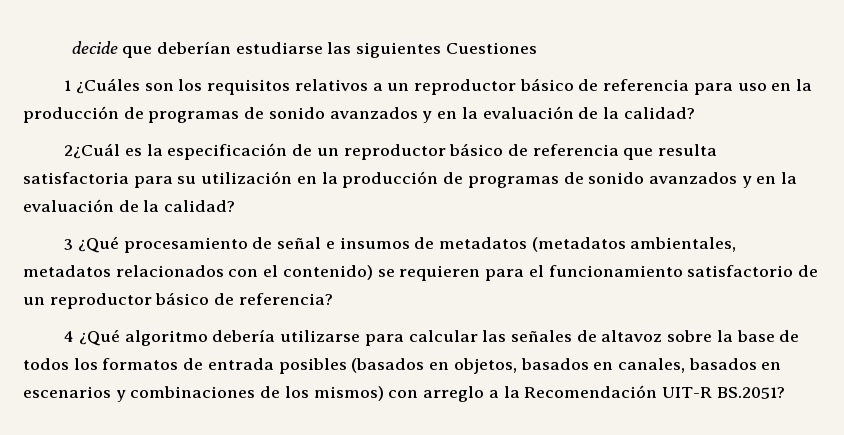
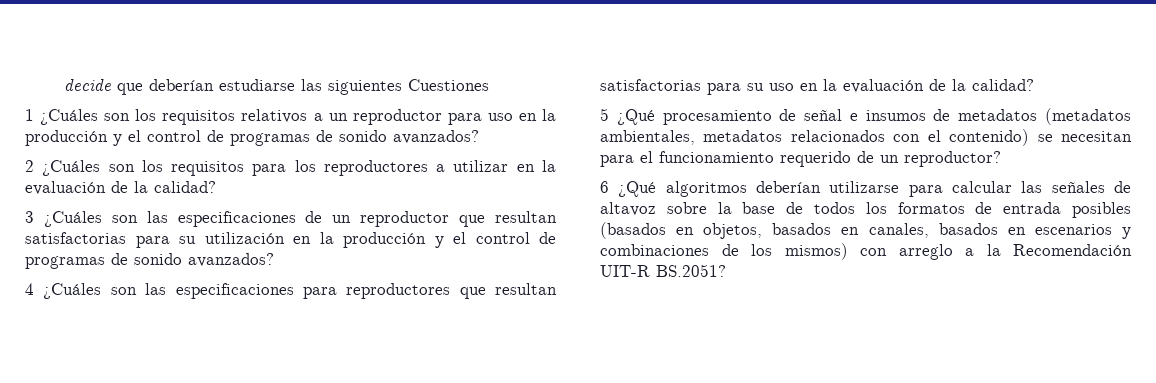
[519,78,690,91] básico de referencia -> (442, 117) none
[123,106,695,123] [64,143,718,160] [23,171,752,188] de programas de sonido avanzados y en la evaluación de la calidad? // 2¿Cuál es la especificación de un reproductor básico de referencia que resulta satisfactoria para su utilización en la producción de programas de sonido avanzados y -> [113,130,479,146] [25,160,509,176] y el control de programas de sonido avanzados? // 2 ¿Cuáles son los requisitos para los reproductores a utilizar
(74, 244) none -> [43,211,558,227] [25,232,556,248] [25,253,274,269] [25,283,557,299] [600,79,1034,95] [600,108,609,121] ¿Cuáles son las especificaciones de un reproductor que resultan satisfactorias para su utilización en la producción y el control de programas de sonido avanzados? // 4 ¿Cuáles son las especificaciones para reproductores que resultan satisfactorias para su uso en la evaluación de la calidad? // 5
[399,265,481,281] requieren -> [1061,131,1132,142] necesitan
[687,265,818,277] [23,292,333,309] [64,329,276,346] satisfactorio de un reproductor básico de referencia? // 4 ¿Qué algoritmo debería -> [780,151,1001,167] [600,181,821,197] requerido de un reproductor? // 6 ¿Qué algoritmos deberían

